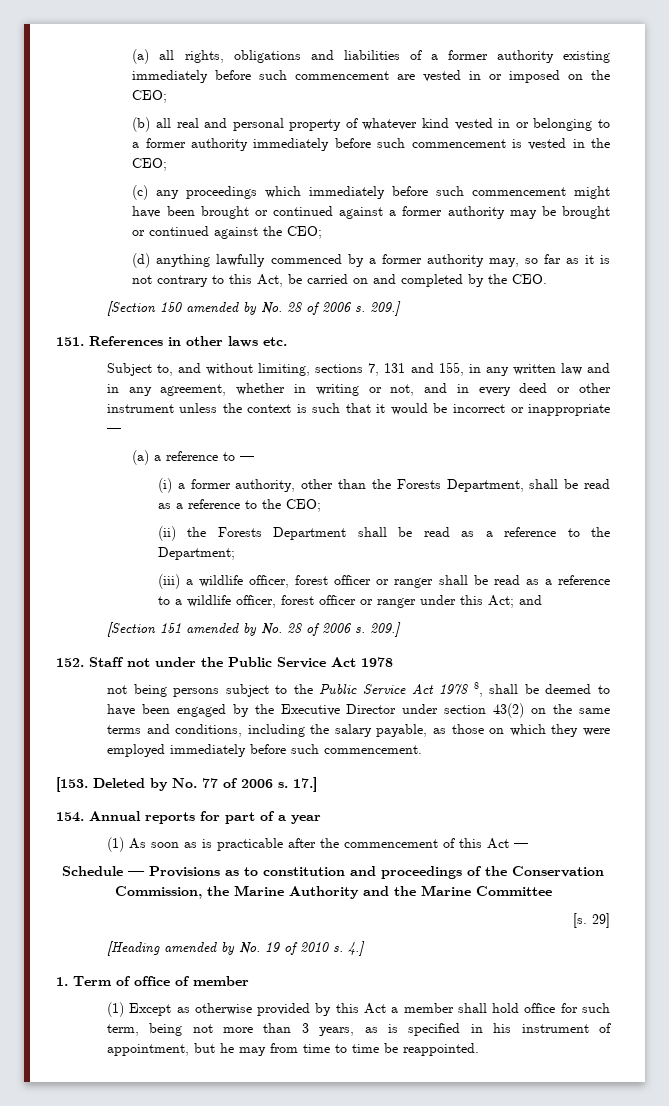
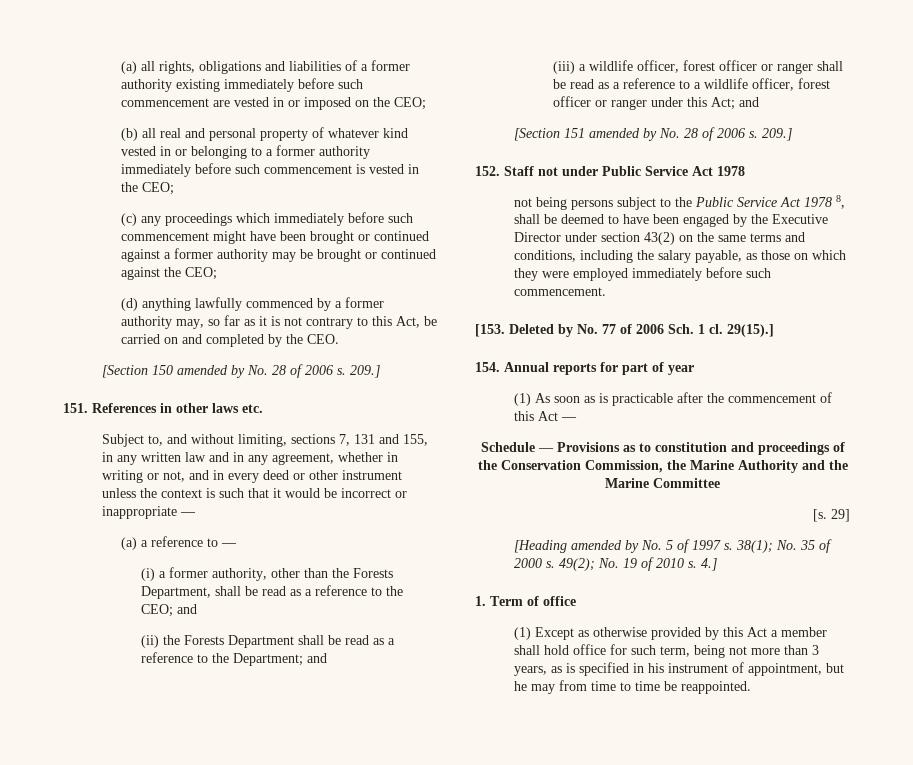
(321, 505) none -> [176,604,197,614] and
(235, 553) none -> [306,653,327,663] and
[201,657,223,667] the -> (598, 171) none
[278,777,317,792] s. 17.] -> [668,324,774,337] Sch. 1 cl. 29(15).]
[278,815,286,821] a -> (664, 367) none
(260, 948) none -> [665,539,832,553] [513,558,619,571] 5 of 1997 s. 38(1); No. 35 of 2000 s. 49(2); No.
[175,976,249,986] of member -> (576, 601) none

